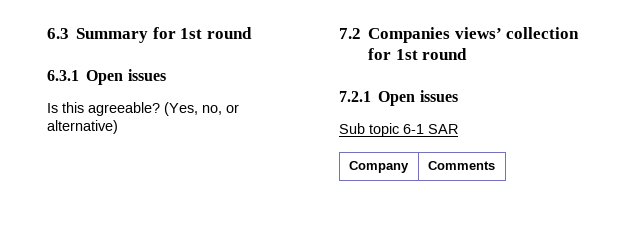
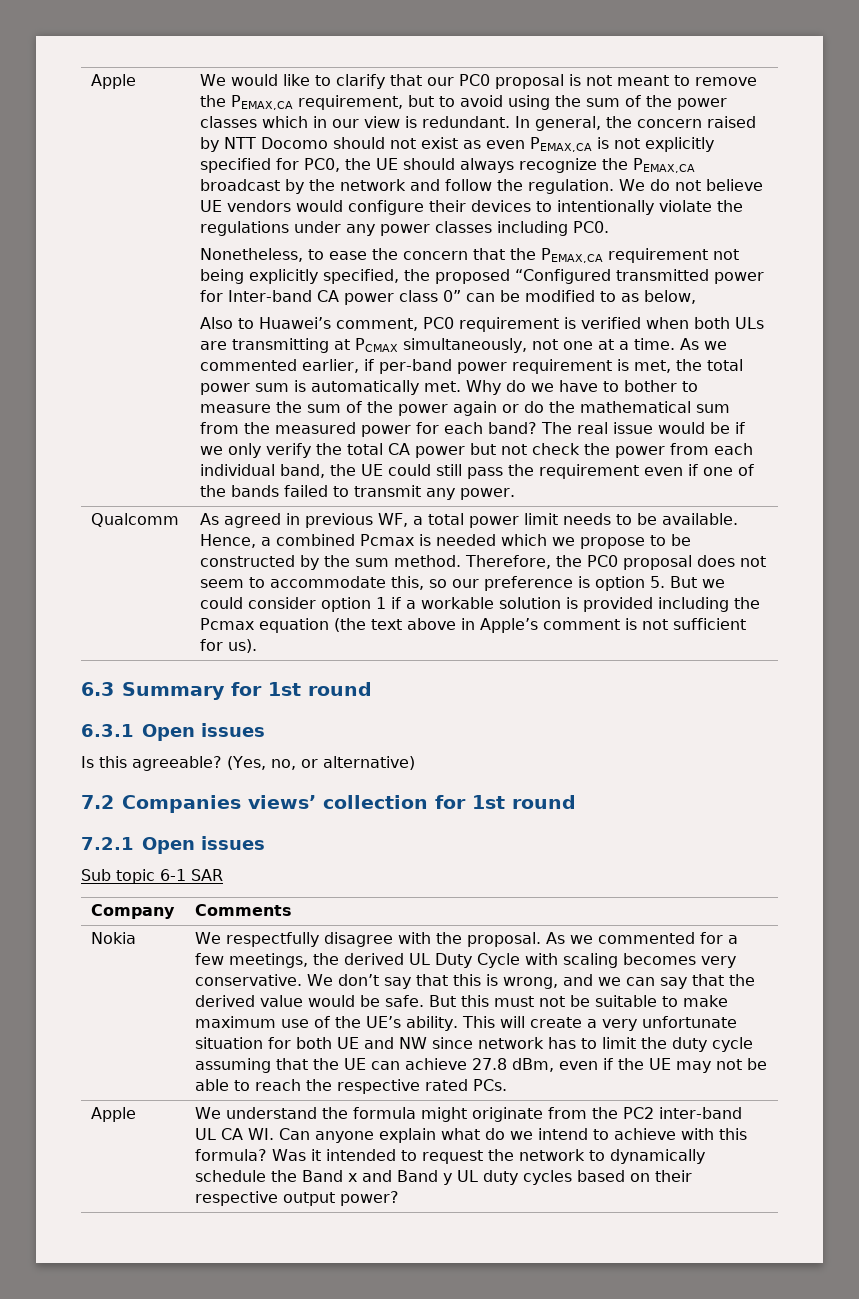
(47, 33) none -> [91,74,137,89] [200,74,758,89] [200,95,728,110] [200,116,757,131] [200,137,715,152] [200,158,696,173] [200,179,764,194] [200,200,744,215] [200,221,610,236] [200,248,740,263] [200,269,765,284] [200,290,697,305] [200,317,765,332] [200,338,728,353] [200,359,744,374] [200,380,699,395] [200,401,731,416] [200,422,746,437] [200,443,754,458] [200,464,755,479] [200,485,516,500] [91,513,180,527] [200,513,739,528] [200,534,692,549] [200,555,767,570] [200,576,726,591] [200,597,761,612] [200,618,747,633] [200,639,258,653] Apple | We would like to clarify that our PC0 proposal is not meant to remove the PEMAX,CA requirement, but to avoid using the sum of the power classes which in our view is redundant. In general, the concern raised by NTT Docomo should not exist as even PEMAX,CA is not explicitly specified for PC0, the UE should always recognize the PEMAX,CA broadcast by the network and follow the regulation. We do not believe UE vendors would configure their devices to intentionally violate the regulations under any power classes including PC0. // Nonetheless, to ease the concern that the PEMAX,CA requirement not being explicitly specified, the proposed “Configured transmitted power for Inter-band CA power class 0” can be modified to as below, // Also to Huawei’s comment, PC0 requirement is verified when both ULs are transmitting at PCMAX simultaneously, not one at a time. As we commented earlier, if per-band power requirement is met, the total power sum is automatically met. Why do we have to bother to measure the sum of the power again or do the mathematical sum from the measured power for each band? The real issue would be if we only verify the total CA power but not check the power from each individual band, the UE could still pass the requirement even if one of the bands failed to transmit any power. // Qualcomm | As agreed in previous WF, a total power limit needs to be available. Hence, a combined Pcmax is needed which we propose to be constructed by the sum method. Therefore, the PC0 proposal does not seem to accommodate this, so our preference is option 5. But we could consider option 1 if a workable solution is provided including the Pcmax equation (the text above in Apple’s comment is not sufficient for us). //
(495, 165) none -> [91,932,137,944] [195,932,739,947] [195,953,737,968] [195,974,756,989] [195,995,729,1007] [195,1016,738,1031] [195,1037,754,1052] [195,1058,768,1073] [195,1079,508,1094] [91,1107,137,1122] [195,1107,743,1122] [195,1128,748,1143] [195,1149,706,1164] [195,1170,693,1185] [195,1191,400,1206] // Nokia | We respectfully disagree with the proposal. As we commented for a few meetings, the derived UL Duty Cycle with scaling becomes very conservative. We don’t say that this is wrong, and we can say that the derived value would be safe. But this must not be suitable to make maximum use of the UE’s ability. This will create a very unfortunate situation for both UE and NW since network has to limit the duty cycle assuming that the UE can achieve 27.8 dBm, even if the UE may not be able to reach the respective rated PCs. // Apple | We understand the formula might originate from the PC2 inter-band UL CA WI. Can anyone explain what do we intend to achieve with this formula? Was it intended to request the network to dynamically schedule the Band x and Band y UL duty cycles based on their respective output power?

